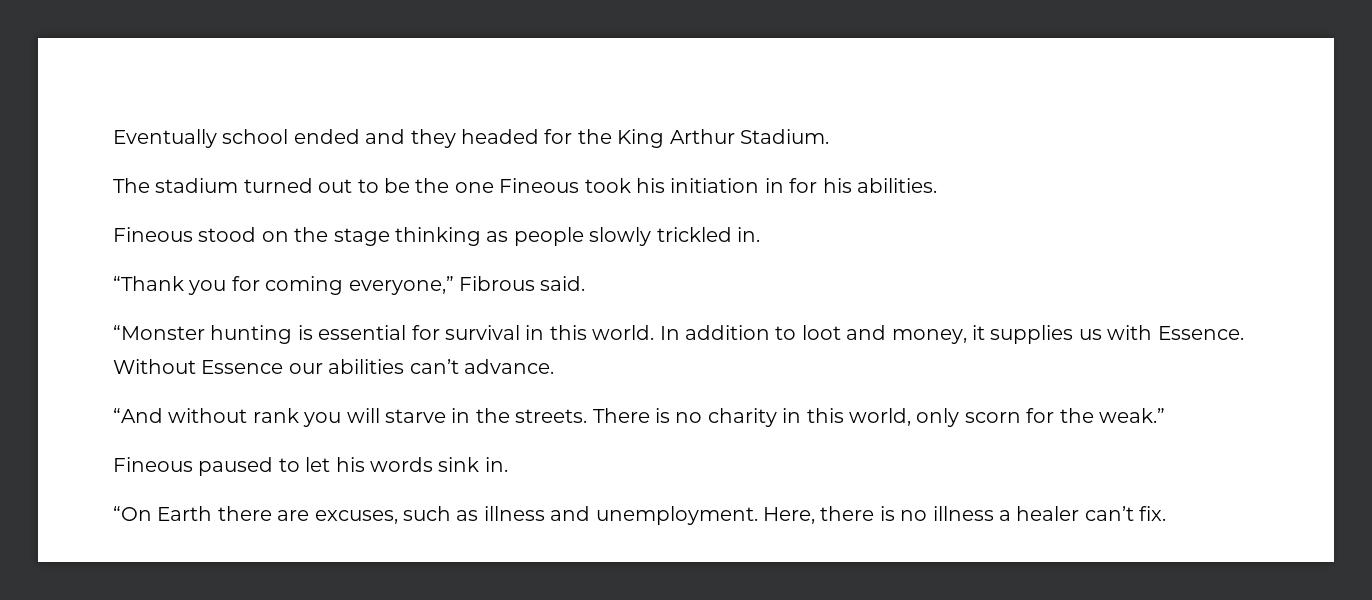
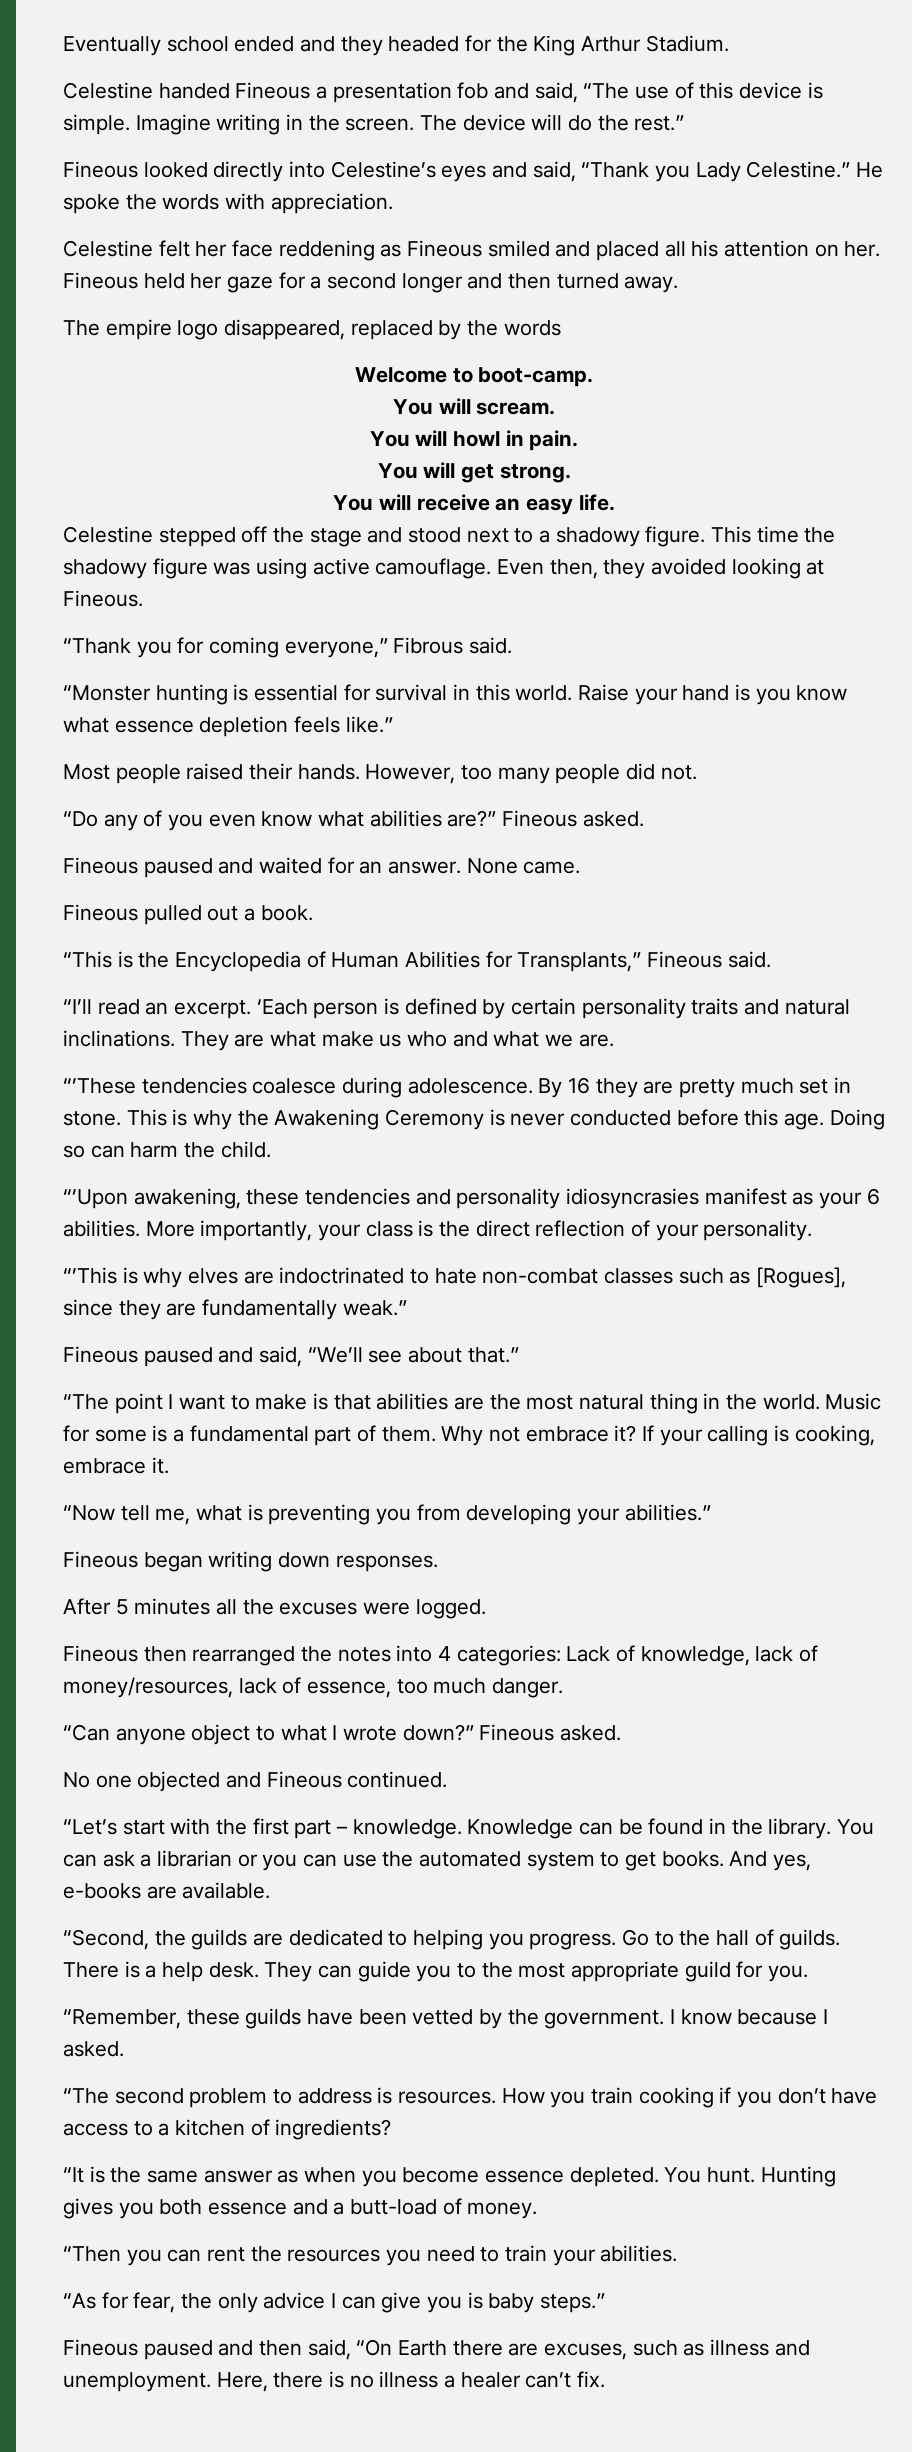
[113,178,937,193] [113,227,760,246] The stadium turned out to be the one Fineous took his initiation in for his abilities. // Fineous stood on the stage thinking as people slowly trickled in. -> [63,82,823,103] [63,114,685,135] [63,161,884,182] [63,193,393,214] [63,240,881,261] [63,272,679,293] [63,319,561,340] [354,367,594,387] [392,398,556,415] [369,430,579,451] [377,462,571,483] [333,494,615,515] [63,526,836,547] [63,558,825,579] [63,590,143,607] Celestine handed Fineous a presentation fob and said, “The use of this device is simple. Imagine writing in the screen. The device will do the rest.” // Fineous looked directly into Celestine’s eyes and said, “Thank you Lady Celestine.” He spoke the words with appreciation. // Celestine felt her face reddening as Fineous smiled and placed all his attention on her. Fineous held her gaze for a second longer and then turned away. // The empire logo disappeared, replaced by the words // Welcome to boot-camp. // You will scream. // You will howl in pain. // You will get strong. // You will receive an easy life. // Celestine stepped off the stage and stood next to a shadowy figure. This time the shadowy figure was using active camouflage. Even then, they avoided looking at Fineous.
[659,325,1244,344] [113,359,554,374] [113,408,1165,427] [113,457,508,476] In addition to loot and money, it supplies us with Essence. Without Essence our abilities can’t advance. // “And without rank you will starve in the streets. There is no charity in this world, only scorn for the weak.” // Fineous paused to let his words sink in. // -> [578,684,848,705] [63,716,393,737] [63,763,697,784] [63,810,644,831] [63,857,581,878] [63,904,313,925] [63,951,771,972] [63,998,850,1019] [63,1030,614,1051] [63,1077,852,1098] [63,1109,885,1130] [63,1141,271,1158] [63,1188,880,1209] [63,1220,813,1241] [63,1267,847,1288] [63,1299,407,1320] [63,1346,519,1367] [63,1393,882,1414] [63,1425,875,1446] [63,1457,169,1474] [63,1504,711,1525] [63,1551,438,1572] [63,1598,486,1619] [63,1645,819,1666] [63,1677,564,1698] [63,1724,622,1745] [63,1771,448,1792] [63,1818,875,1839] [63,1850,812,1871] [63,1882,271,1899] [63,1929,841,1950] [63,1961,809,1982] [63,2008,829,2029] [63,2041,124,2057] [63,2087,878,2108] [63,2119,392,2140] [63,2166,836,2187] [63,2198,538,2219] [63,2245,678,2266] [63,2292,606,2313] [63,2339,351,2360] Raise your hand is you know what essence depletion feels like.” // Most people raised their hands. However, too many people did not. // “Do any of you even know what abilities are?” Fineous asked. // Fineous paused and waited for an answer. None came. // Fineous pulled out a book. // “This is the Encyclopedia of Human Abilities for Transplants,” Fineous said. // “I’ll read an excerpt. ‘Each person is defined by certain personality traits and natural inclinations. They are what make us who and what we are. // “’These tendencies coalesce during adolescence. By 16 they are pretty much set in stone. This is why the Awakening Ceremony is never conducted before this age. Doing so can harm the child. // “’Upon awakening, these tendencies and personality idiosyncrasies manifest as your 6 abilities. More importantly, your class is the direct reflection of your personality. // “’This is why elves are indoctrinated to hate non-combat classes such as [Rogues], since they are fundamentally weak.” // Fineous paused and said, “We’ll see about that.” // “The point I want to make is that abilities are the most natural thing in the world. Music for some is a fundamental part of them. Why not embrace it? If your calling is cooking, embrace it. // “Now tell me, what is preventing you from developing your abilities.” // Fineous began writing down responses. // After 5 minutes all the excuses were logged. // Fineous then rearranged the notes into 4 categories: Lack of knowledge, lack of money/resources, lack of essence, too much danger. // “Can anyone object to what I wrote down?” Fineous asked. // No one objected and Fineous continued. // “Let’s start with the first part – knowledge. Knowledge can be found in the library. You can ask a librarian or you can use the automated system to get books. And yes, e-books are available. // “Second, the guilds are dedicated to helping you progress. Go to the hall of guilds. There is a help desk. They can guide you to the most appropriate guild for you. // “Remember, these guilds have been vetted by the government. I know because I asked. // “The second problem to address is resources. How you train cooking if you don’t have access to a kitchen of ingredients? // “It is the same answer as when you become essence depleted. You hunt. Hunting gives you both essence and a butt-load of money. // “Then you can rent the resources you need to train your abilities. // “As for fear, the only advice I can give you is baby steps.” // Fineous paused and then said,

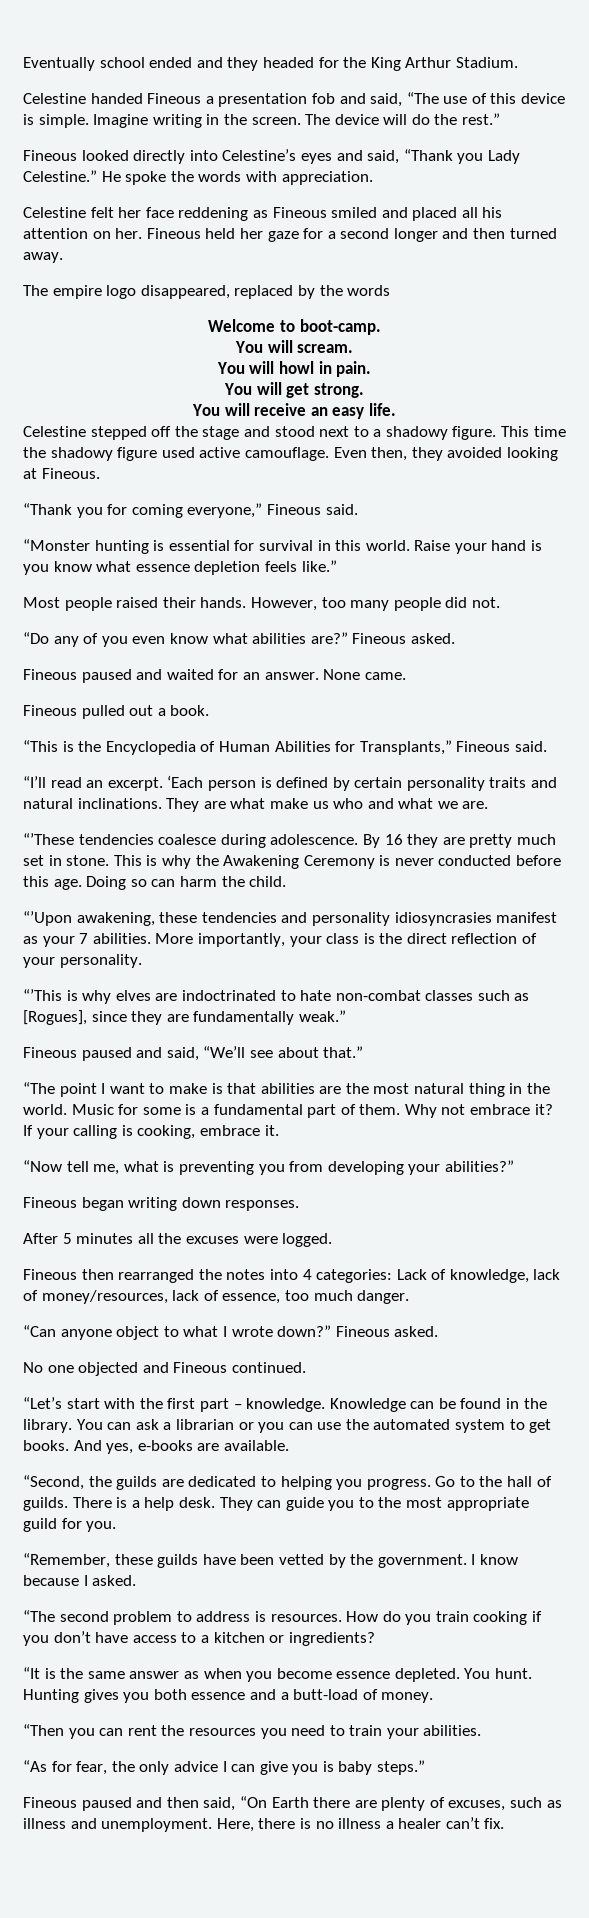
[213,558,308,579] was using -> [161,447,195,458] used
[393,637,464,654] Fibrous -> [266,504,321,515] Fineous
[866,1188,880,1205] 6 -> [79,933,89,944] 7
[624,1504,711,1521] abilities.” -> [444,1160,514,1172] abilities?”
(545, 2096) none -> [382,1611,401,1622] do
[250,2119,270,2136] of -> [269,1635,285,1643] or
(539, 2349) none -> [381,1797,445,1811] plenty of

